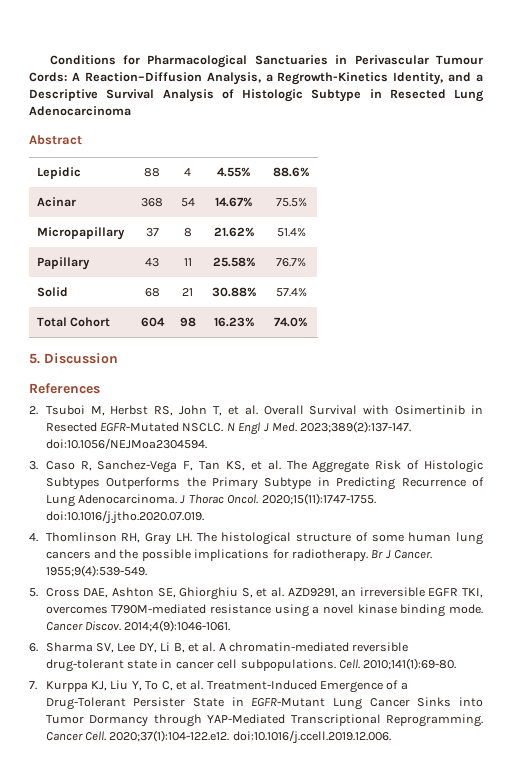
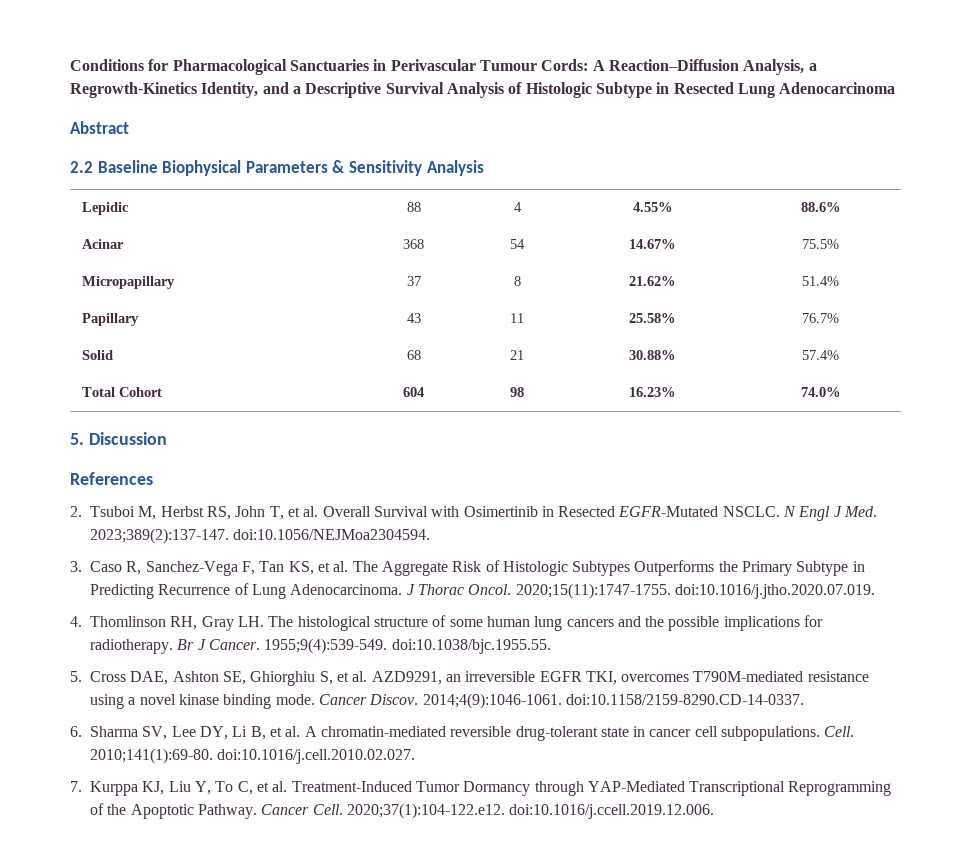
(82, 140) none -> [70,160,484,176] // 2.2 Baseline Biophysical Parameters & Sensitivity Analysis
(147, 571) none -> [391,639,551,654] doi:10.1038/bjc.1955.55.
(231, 626) none -> [565,694,804,705] doi:10.1158/2159-8290.CD-14-0337.
(457, 664) none -> [217,749,416,764] doi:10.1016/j.cell.2010.02.027.
[320,680,408,693] [45,697,483,710] Emergence of a Drug-Tolerant Persister State in EGFR-Mutant Lung Cancer Sinks into -> (412, 786) none
[386,714,484,727] Reprogramming. -> [788,781,892,796] [90,803,257,819] Reprogramming of the Apoptotic Pathway.

